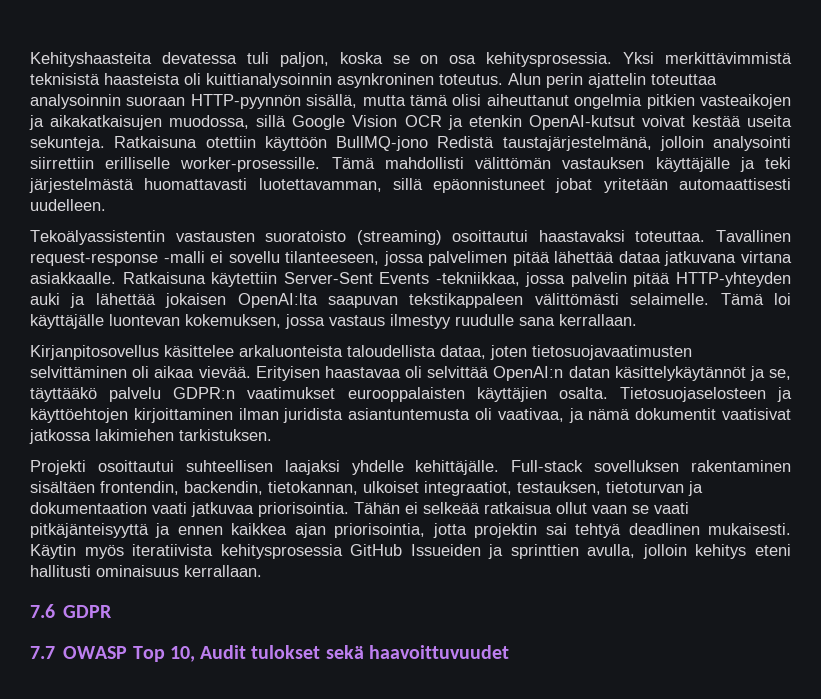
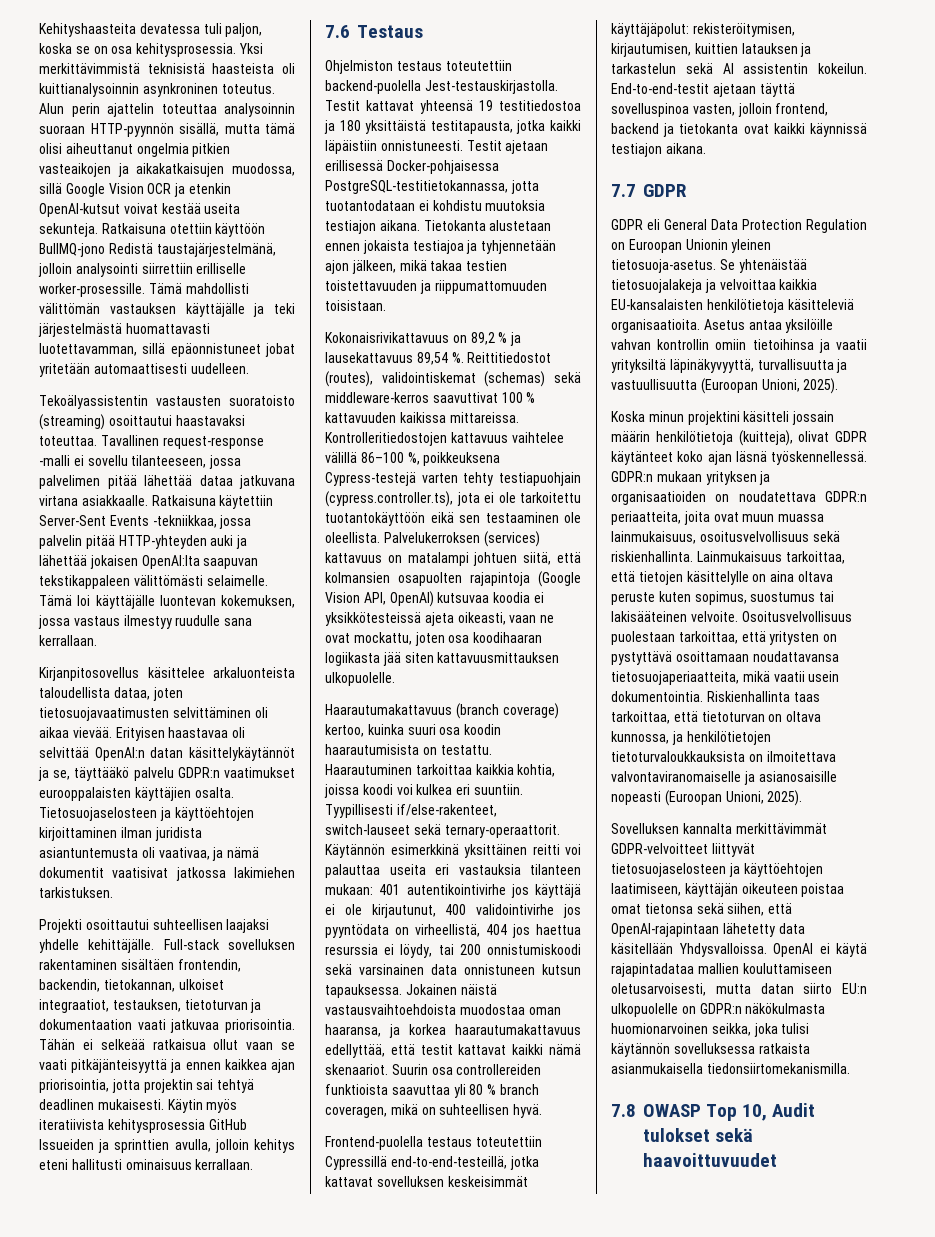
[63,605,113,618] [30,646,55,659] GDPR // 7.7 -> [357,25,423,38] [325,60,512,74] [325,80,558,94] [325,100,581,114] [324,120,581,134] [325,140,549,154] [325,160,499,174] [325,180,539,194] [325,200,546,211] [325,220,552,234] [325,240,557,254] [325,260,508,274] [325,280,547,294] [325,300,386,311] [325,332,522,346] [325,352,552,365] [325,371,581,387] [325,392,536,403] [325,412,519,423] [325,432,564,446] [325,452,501,466] [325,472,581,486] [325,491,581,507] [325,512,581,526] [325,531,540,547] [325,552,581,566] [325,571,581,587] [325,591,544,607] [325,612,555,626] [325,632,543,646] [325,652,560,666] [325,672,395,686] [325,703,559,719] [325,724,502,737] [325,744,492,755] [325,764,556,777] [324,784,523,798] [325,804,497,818] [325,824,560,838] [325,844,581,858] [325,864,581,878] [325,884,581,898] [325,904,581,918] [325,924,581,938] [325,944,581,958] [325,964,581,975] [325,984,497,998] [325,1004,561,1015] [325,1024,581,1038] [325,1044,581,1058] [325,1064,542,1075] [325,1084,539,1098] [325,1104,543,1118] [325,1136,542,1150] [325,1156,539,1170] [325,1176,528,1187] [611,23,795,37] [611,43,812,57] [611,63,867,74] [611,83,795,97] [611,103,829,117] [611,123,867,137] [611,143,706,157] [611,184,687,197] [611,219,867,233] [611,239,772,253] [611,259,807,273] [611,279,818,293] [611,299,854,313] [611,319,834,333] [611,339,867,353] [611,359,848,373] [611,378,839,394] [611,411,835,425] [611,430,867,446] [611,451,867,465] [611,471,771,485] [611,491,867,505] [611,511,825,525] [611,531,840,544] [611,551,845,564] [611,571,833,585] [611,591,835,605] [611,611,852,622] [611,631,838,645] [611,651,839,665] [611,671,840,685] [611,691,820,702] [611,711,822,724] [611,731,771,745] [611,751,836,762] [611,771,837,785] [611,790,803,806] [611,823,827,834] [611,843,755,857] [611,863,823,877] [611,883,845,897] [611,903,793,916] [611,923,805,937] [611,943,867,957] [611,963,832,977] [611,983,867,996] [611,1003,826,1017] [611,1023,810,1037] [611,1043,810,1057] [611,1063,850,1074] [611,1104,636,1117] Testaus // Ohjelmiston testaus toteutettiin backend-puolella Jest-testauskirjastolla. Testit kattavat yhteensä 19 testitiedostoa ja 180 yksittäistä testitapausta, jotka kaikki läpäistiin onnistuneesti. Testit ajetaan erillisessä Docker-pohjaisessa PostgreSQL-testitietokannassa, jotta tuotantodataan ei kohdistu muutoksia testiajon aikana. Tietokanta alustetaan ennen jokaista testiajoa ja tyhjennetään ajon jälkeen, mikä takaa testien toistettavuuden ja riippumattomuuden toisistaan. // Kokonaisrivikattavuus on 89,2 % ja lausekattavuus 89,54 %. Reittitiedostot (routes), validointiskemat (schemas) sekä middleware-kerros saavuttivat 100 % kattavuuden kaikissa mittareissa. Kontrolleritiedostojen kattavuus vaihtelee välillä 86–100 %, poikkeuksena Cypress-testejä varten tehty testiapuohjain (cypress.controller.ts), jota ei ole tarkoitettu tuotantokäyttöön eikä sen testaaminen ole oleellista. Palvelukerroksen (services) kattavuus on matalampi johtuen siitä, että kolmansien osapuolten rajapintoja (Google Vision API, OpenAI) kutsuvaa koodia ei yksikkötesteissä ajeta oikeasti, vaan ne ovat mockattu, joten osa koodihaaran logiikasta jää siten kattavuusmittauksen ulkopuolelle. // Haarautumakattavuus (branch coverage) kertoo, kuinka suuri osa koodin haarautumisista on testattu. Haarautuminen tarkoittaa kaikkia kohtia, joissa koodi voi kulkea eri suuntiin. Tyypillisesti if/else-rakenteet, switch-lauseet sekä ternary-operaattorit. Käytännön esimerkkinä yksittäinen reitti voi palauttaa useita eri vastauksia tilanteen mukaan: 401 autentikointivirhe jos käyttäjä ei ole kirjautunut, 400 validointivirhe jos pyyntödata on virheellistä, 404 jos haettua resurssia ei löydy, tai 200 onnistumiskoodi sekä varsinainen data onnistuneen kutsun tapauksessa. Jokainen näistä vastausvaihtoehdoista muodostaa oman haaransa, ja korkea haarautumakattavuus edellyttää, että testit kattavat kaikki nämä skenaariot. Suurin osa controllereiden funktioista saavuttaa yli 80 % branch coveragen, mikä on suhteellisen hyvä. // Frontend-puolella testaus toteutettiin Cypressillä end-to-end-testeillä, jotka kattavat sovelluksen keskeisimmät käyttäjäpolut: rekisteröitymisen, kirjautumisen, kuittien latauksen ja tarkastelun sekä AI assistentin kokeilun. End-to-end-testit ajetaan täyttä sovelluspinoa vasten, jolloin frontend, backend ja tietokanta ovat kaikki käynnissä testiajon aikana. // 7.7 GDPR // GDPR eli General Data Protection Regulation on Euroopan Unionin yleinen tietosuoja-asetus. Se yhtenäistää tietosuojalakeja ja velvoittaa kaikkia EU-kansalaisten henkilötietoja käsitteleviä organisaatioita. Asetus antaa yksilöille vahvan kontrollin omiin tietoihinsa ja vaatii yrityksiltä läpinäkyvyyttä, turvallisuutta ja vastuullisuutta (Euroopan Unioni, 2025). // Koska minun projektini käsitteli jossain määrin henkilötietoja (kuitteja), olivat GDPR käytänteet koko ajan läsnä työskennellessä. GDPR:n mukaan yrityksen ja organisaatioiden on noudatettava GDPR:n periaatteita, joita ovat muun muassa lainmukaisuus, osoitusvelvollisuus sekä riskienhallinta. Lainmukaisuus tarkoittaa, että tietojen käsittelylle on aina oltava peruste kuten sopimus, suostumus tai lakisääteinen velvoite. Osoitusvelvollisuus puolestaan tarkoittaa, että yritysten on pystyttävä osoittamaan noudattavansa tietosuojaperiaatteita, mikä vaatii usein dokumentointia. Riskienhallinta taas tarkoittaa, että tietoturvan on oltava kunnossa, ja henkilötietojen tietoturvaloukkauksista on ilmoitettava valvontaviranomaiselle ja asianosaisille nopeasti (Euroopan Unioni, 2025). // Sovelluksen kannalta merkittävimmät GDPR-velvoitteet liittyvät tietosuojaselosteen ja käyttöehtojen laatimiseen, käyttäjän oikeuteen poistaa omat tietonsa sekä siihen, että OpenAI-rajapintaan lähetetty data käsitellään Yhdysvalloissa. OpenAI ei käytä rajapintadataa mallien kouluttamiseen oletusarvoisesti, mutta datan siirto EU:n ulkopuolelle on GDPR:n näkökulmasta huomionarvoinen seikka, joka tulisi käytännön sovelluksessa ratkaista asianmukaisella tiedonsiirtomekanismilla. // 7.8

